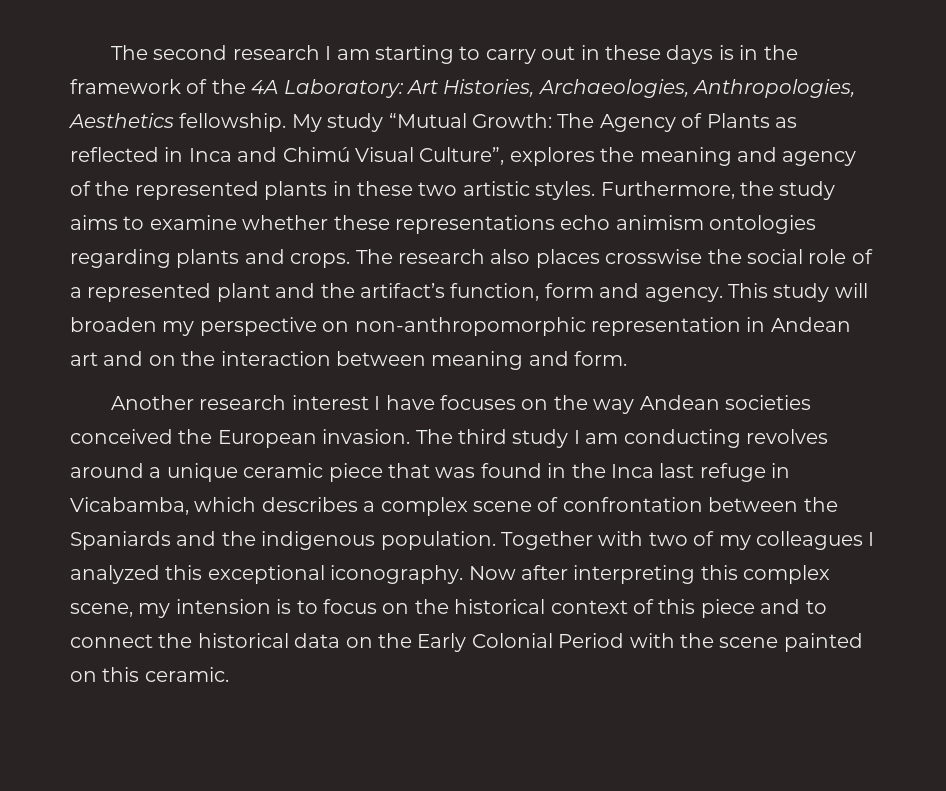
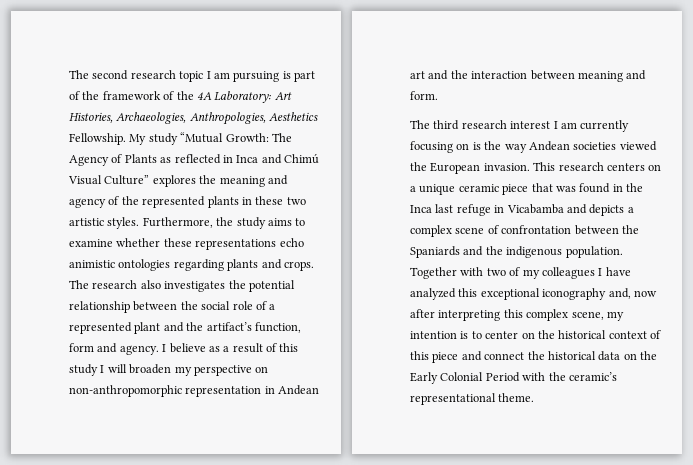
[325,45,759,64] I am starting to carry out in these days is in -> [179,71,315,82] [69,91,80,100] topic I am pursuing is part of
[179,113,287,132] fellowship. -> [69,133,126,145] Fellowship.
[419,147,505,165] Culture”, -> [104,175,150,185] Culture”
[615,215,704,230] animism -> [69,260,115,268] animistic
[535,249,703,268] places crosswise -> [164,280,295,292] [69,301,178,313] investigates the potential relationship between
[727,283,830,302] This study -> [162,343,299,353] [69,364,105,376] I believe as a result of this study I
[148,355,176,366] on -> (449, 75) none
[111,395,195,410] Another -> [410,120,460,130] The third
[385,395,549,410] have focuses on -> [560,120,630,132] [410,141,481,153] am currently focusing on is
[70,429,173,444] conceived -> [619,141,657,151] viewed
[415,429,828,448] [70,463,144,478] The third study I am conducting revolves around -> [533,162,662,171] This research centers on
[70,497,358,515] Vicabamba, which describes -> [506,204,625,216] Vicabamba and depicts
(875, 539) none -> [605,267,631,276] have
[330,565,516,584] iconography. Now -> [542,288,657,300] iconography and, now
[175,599,271,614] intension -> [410,331,457,339] intention
[323,599,377,614] focus -> [485,331,519,339] center
[805,600,827,614] to -> (482, 356) none
[719,633,863,652] [70,667,229,682] scene painted on this ceramic. -> [568,372,617,381] [410,393,535,405] ceramic’s representational theme.

